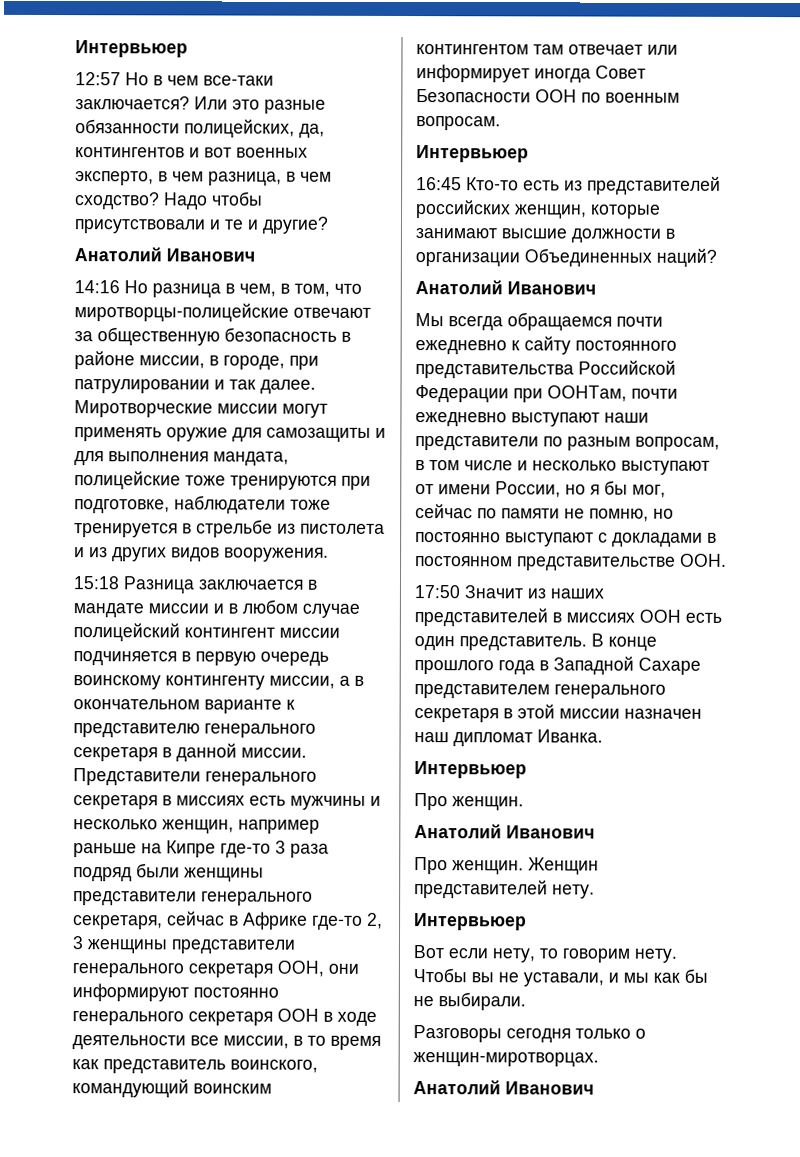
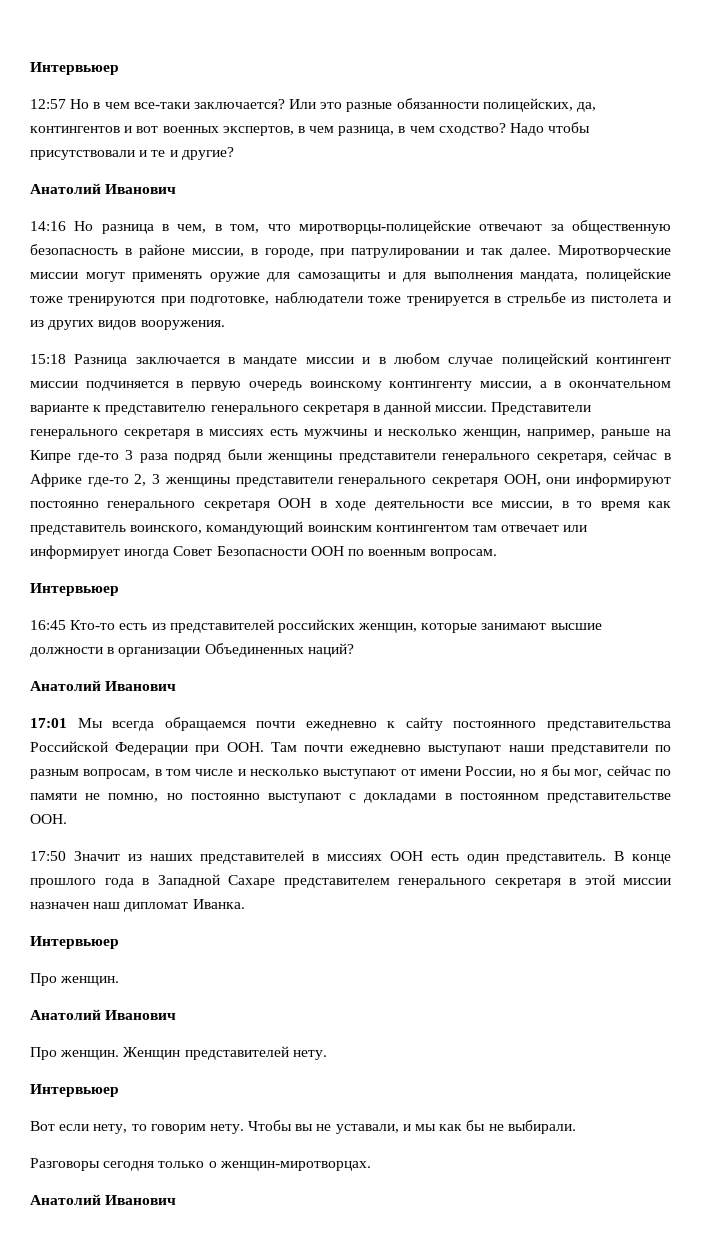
[75,171,154,186] эксперто, -> [222,126,294,136] экспертов,
[238,819,320,834] например -> [526,429,595,439] например,
(596, 288) none -> [30,718,67,728] 17:01
[547,385,627,402] ООНТам, -> [226,742,297,752] ООН. Там

